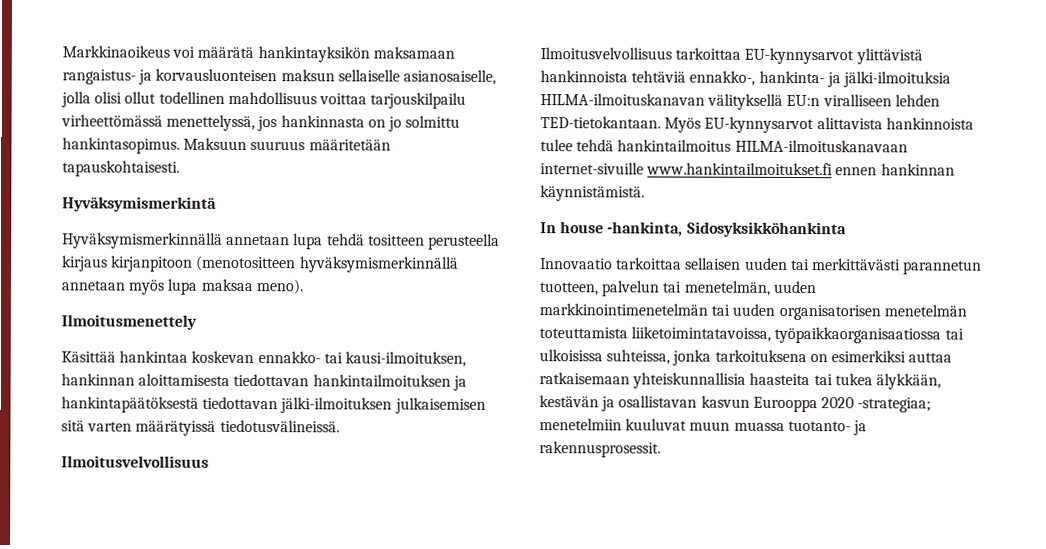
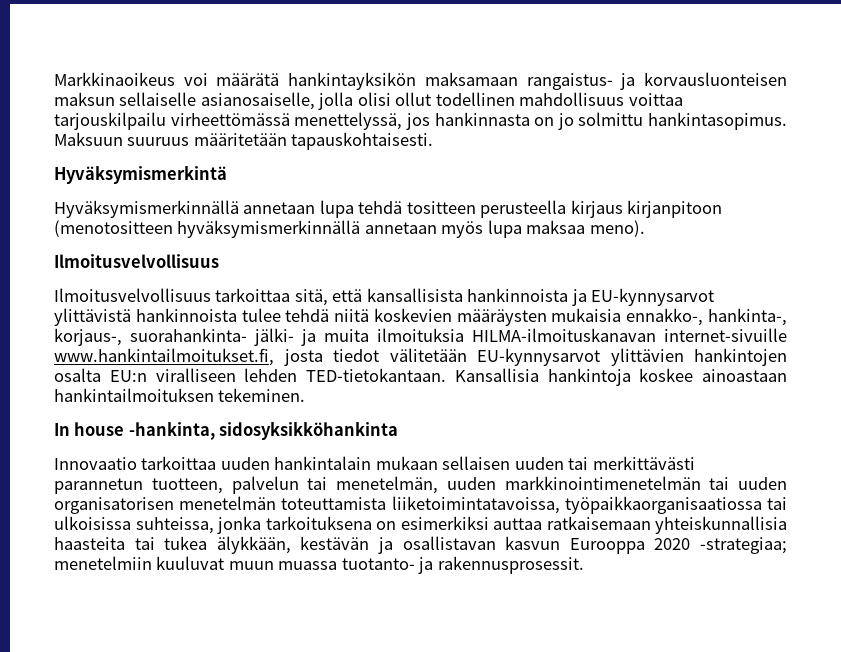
[61,314,197,330] [61,350,466,367] [61,373,467,391] [61,396,486,414] [61,419,340,436] [61,455,209,468] [540,47,923,65] [540,70,951,88] [540,93,940,110] [540,116,974,134] [540,139,908,153] [540,162,955,176] [540,185,645,202] Ilmoitusmenettely // Käsittää hankintaa koskevan ennakko- tai kausi-ilmoituksen, hankinnan aloittamisesta tiedottavan hankintailmoituksen ja hankintapäätöksestä tiedottavan jälki-ilmoituksen julkaisemisen sitä varten määrätyissä tiedotusvälineissä. // Ilmoitusvelvollisuus // Ilmoitusvelvollisuus tarkoittaa EU-kynnysarvot ylittävistä hankinnoista tehtäviä ennakko-, hankinta- ja jälki-ilmoituksia HILMA-ilmoituskanavan välityksellä EU:n viralliseen lehden TED-tietokantaan. Myös EU-kynnysarvot alittavista hankinnoista tulee tehdä hankintailmoitus HILMA-ilmoituskanavaan internet-sivuille www.hankintailmoitukset.fi ennen hankinnan käynnistämistä. -> [54,254,219,268] [54,288,715,306] [54,308,787,326] [54,328,787,346] [54,348,787,366] [54,368,787,386] [54,388,306,402] Ilmoitusvelvollisuus // Ilmoitusvelvollisuus tarkoittaa sitä, että kansallisista hankinnoista ja EU-kynnysarvot ylittävistä hankinnoista tulee tehdä niitä koskevien määräysten mukaisia ennakko-, hankinta-, korjaus-, suorahankinta- jälki- ja muita ilmoituksia HILMA-ilmoituskanavan internet-sivuille www.hankintailmoitukset.fi, josta tiedot välitetään EU-kynnysarvot ylittävien hankintojen osalta EU:n viralliseen lehden TED-tietokantaan. Kansallisia hankintoja koskee ainoastaan hankintailmoituksen tekeminen.
[686,221,847,238] Sidosyksikköhankinta -> [219,422,399,440] sidosyksikköhankinta
(683, 263) none -> [220,456,438,470] uuden hankintalain mukaan

